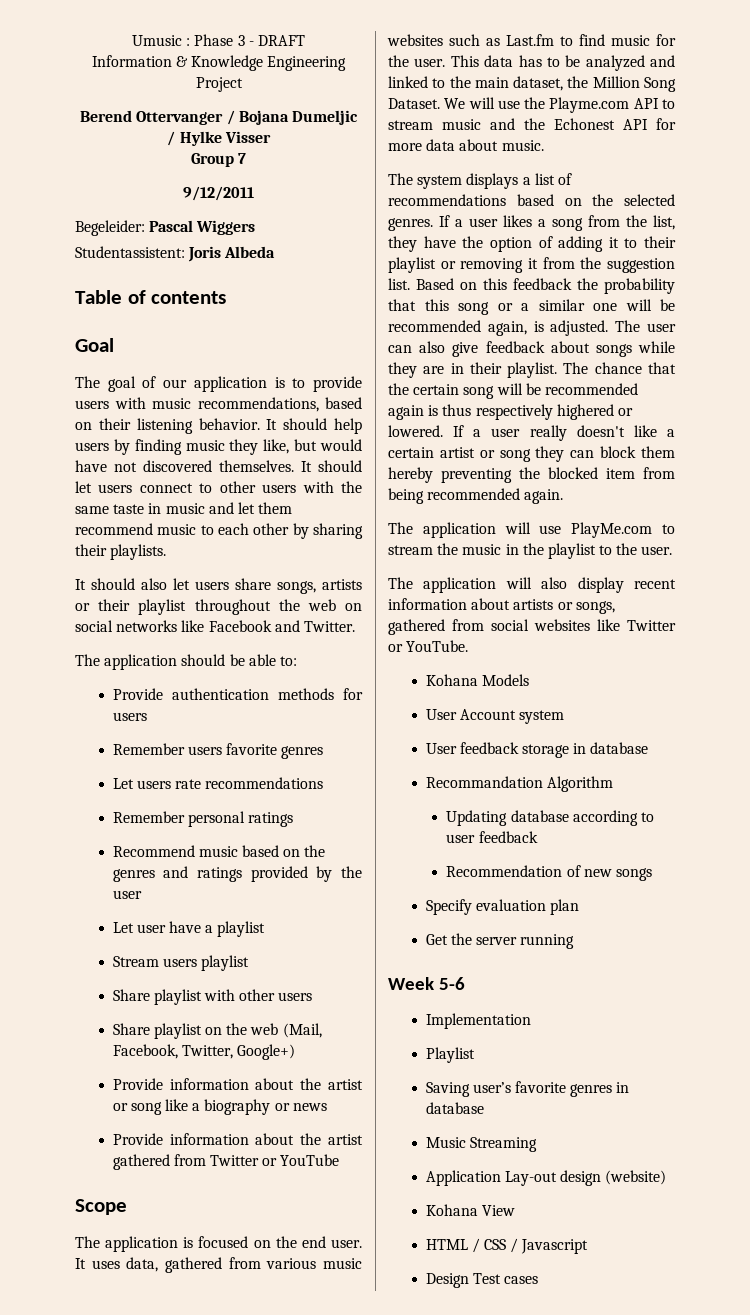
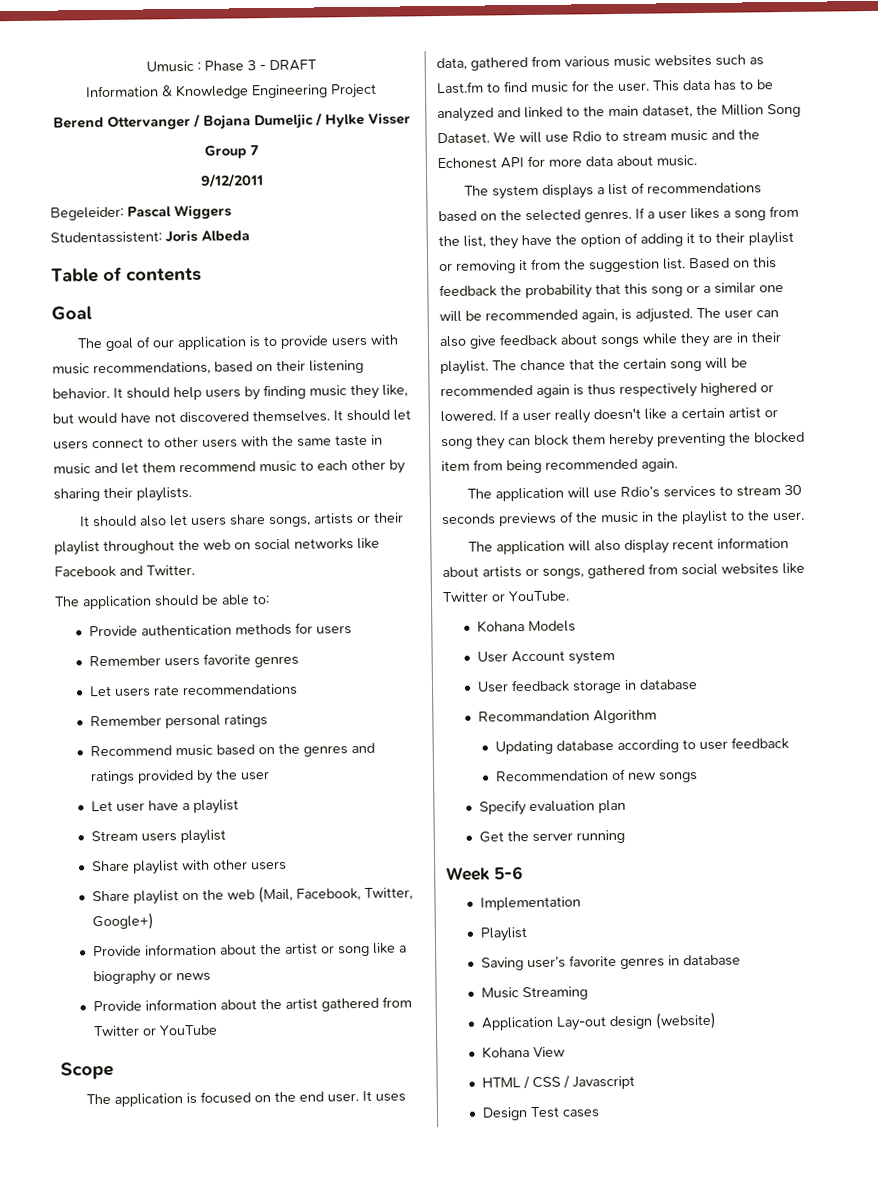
[524,97,659,113] the Playme.com API -> [572,131,602,142] Rdio
[571,522,675,538] [388,545,433,555] PlayMe.com to stream -> [619,484,802,498] [441,511,574,527] Rdio’s services to stream 30 seconds previews of

